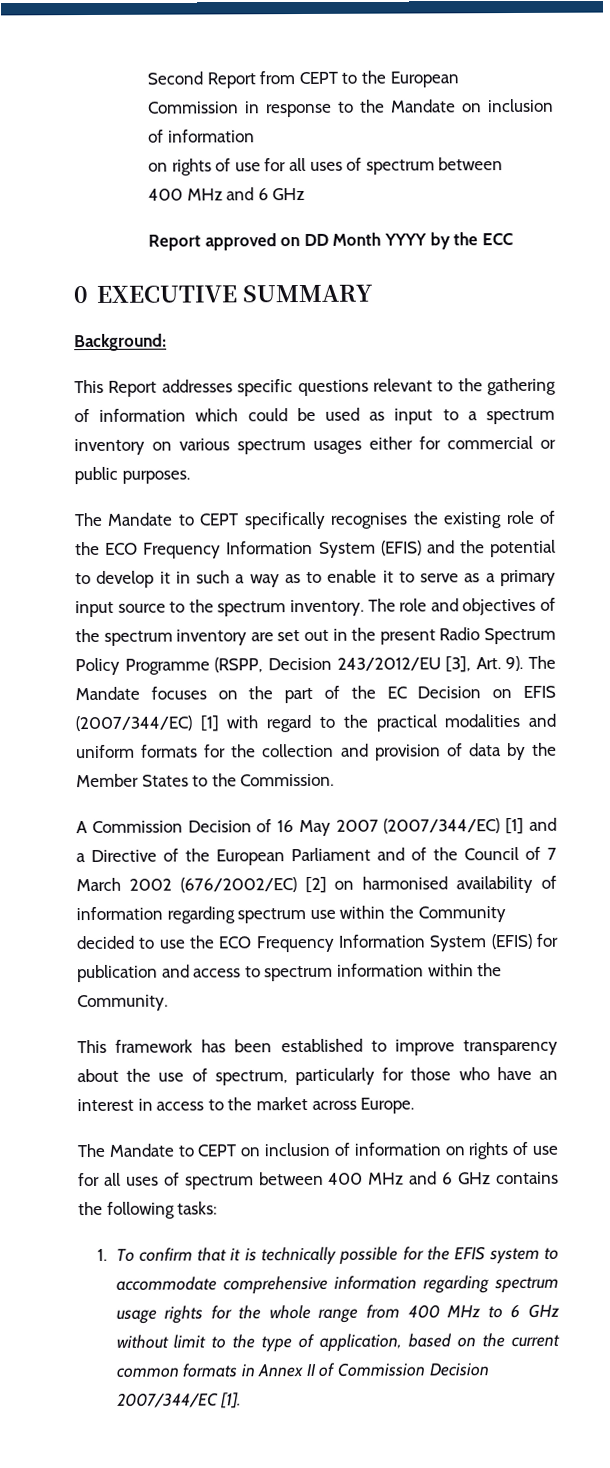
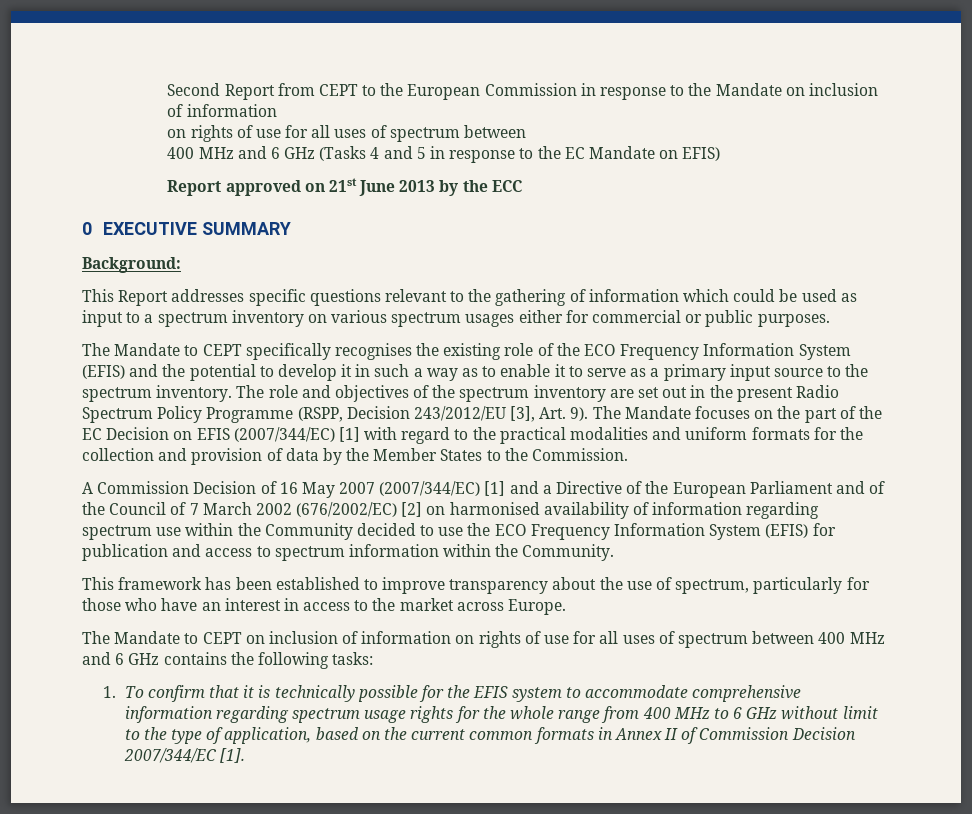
(306, 194) none -> [319,146,721,163] (Tasks 4 and 5 in response to the EC Mandate on EFIS)
[303,232,428,247] DD Month YYYY -> [328,178,436,196] 21st June 2013

